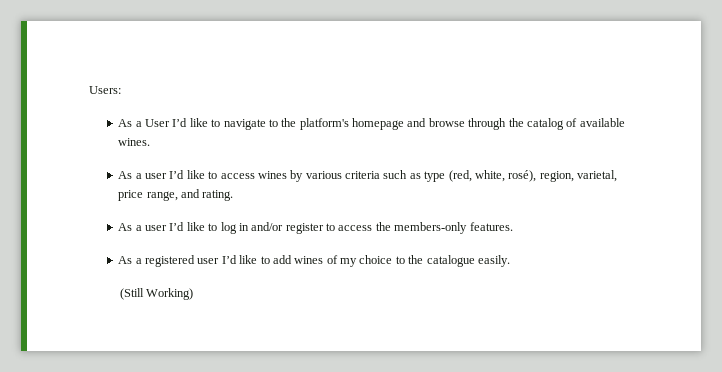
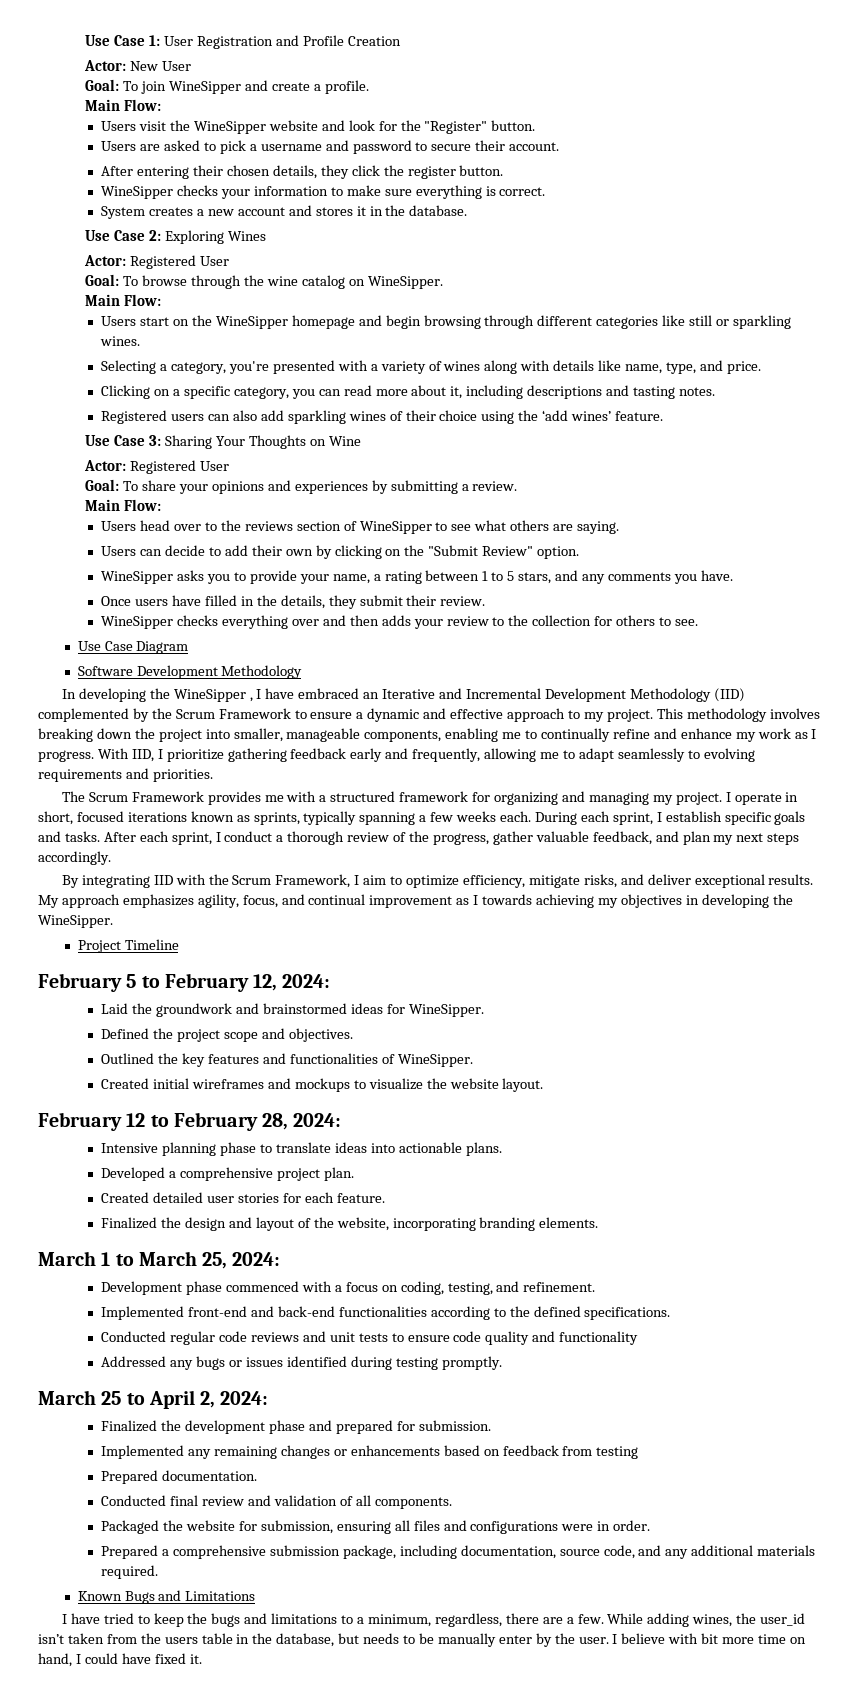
[89,86,121,94] [118,118,625,130] [118,138,151,146] [118,170,618,182] [118,189,234,201] [118,222,513,234] [118,255,510,267] [120,288,194,300] Users: // As a User I’d like to navigate to the platform's homepage and browse through the catalog of available wines. // As a user I’d like to access wines by various criteria such as type (red, white, rosé), region, varietal, price range, and rating. // As a user I’d like to log in and/or register to access the members-only features. // As a registered user I’d like to add wines of my choice to the catalogue easily. // (Still Working) -> [85,35,401,49] [84,60,192,71] [85,79,369,94] [85,99,162,111] [101,120,536,134] [101,140,560,154] [101,165,504,179] [101,185,546,199] [101,205,468,219] [85,230,266,244] [84,255,230,269] [85,274,443,289] [85,294,162,306] [101,315,791,329] [100,336,141,346] [101,360,761,374] [101,385,715,399] [101,410,664,424] [85,435,361,449] [84,460,230,474] [85,479,518,494] [85,499,162,511] [101,520,620,534] [101,545,580,559] [101,570,733,584] [101,595,486,609] [101,615,698,629] [77,641,189,654] [77,665,303,679] [61,688,745,702] [38,708,820,722] [38,728,817,742] [38,748,755,762] [38,768,213,782] [61,791,799,805] [38,811,806,825] [38,831,800,845] [38,851,111,865] [61,874,814,888] [38,894,793,908] [38,915,113,928] [77,939,179,953] [38,973,331,992] [101,1003,484,1017] [101,1028,353,1042] [101,1053,473,1067] [101,1078,544,1092] [38,1112,342,1131] [101,1142,502,1156] [101,1167,354,1181] [101,1192,385,1203] [101,1217,599,1231] [38,1251,281,1269] [101,1281,596,1295] [101,1306,671,1320] [101,1331,639,1345] [101,1356,502,1370] [38,1390,269,1409] [101,1420,491,1434] [101,1445,639,1459] [101,1470,258,1484] [101,1495,452,1509] [101,1520,651,1534] [101,1545,816,1559] [101,1565,159,1579] [77,1590,256,1604] [61,1613,806,1627] [38,1633,806,1647] [38,1653,202,1667] Use Case 1: User Registration and Profile Creation // Actor: New User // Goal: To join WineSipper and create a profile. // Main Flow: // Users visit the WineSipper website and look for the "Register" button. // Users are asked to pick a username and password to secure their account. // After entering their chosen details, they click the register button. // WineSipper checks your information to make sure everything is correct. // System creates a new account and stores it in the database. // Use Case 2: Exploring Wines // Actor: Registered User // Goal: To browse through the wine catalog on WineSipper. // Main Flow: // Users start on the WineSipper homepage and begin browsing through different categories like still or sparkling wines. // Selecting a category, you're presented with a variety of wines along with details like name, type, and price. // Clicking on a specific category, you can read more about it, including descriptions and tasting notes. // Registered users can also add sparkling wines of their choice using the ‘add wines’ feature. // Use Case 3: Sharing Your Thoughts on Wine // Actor: Registered User // Goal: To share your opinions and experiences by submitting a review. // Main Flow: // Users head over to the reviews section of WineSipper to see what others are saying. // Users can decide to add their own by clicking on the "Submit Review" option. // WineSipper asks you to provide your name, a rating between 1 to 5 stars, and any comments you have. // Once users have filled in the details, they submit their review. // WineSipper checks everything over and then adds your review to the collection for others to see. // Use Case Diagram // Software Development Methodology // In developing the WineSipper , I have embraced an Iterative and Incremental Development Methodology (IID) complemented by the Scrum Framework to ensure a dynamic and effective approach to my project. This methodology involves breaking down the project into smaller, manageable components, enabling me to continually refine and enhance my work as I progress. With IID, I prioritize gathering feedback early and frequently, allowing me to adapt seamlessly to evolving requirements and priorities. // The Scrum Framework provides me with a structured framework for organizing and managing my project. I operate in short, focused iterations known as sprints, typically spanning a few weeks each. During each sprint, I establish specific goals and tasks. After each sprint, I conduct a thorough review of the progress, gather valuable feedback, and plan my next steps accordingly. // By integrating IID with the Scrum Framework, I aim to optimize efficiency, mitigate risks, and deliver exceptional results. My approach emphasizes agility, focus, and continual improvement as I towards achieving my objectives in developing the WineSipper. // Project Timeline // February 5 to February 12, 2024: // Laid the groundwork and brainstormed ideas for WineSipper. // Defined the project scope and objectives. // Outlined the key features and functionalities of WineSipper. // Created initial wireframes and mockups to visualize the website layout. // February 12 to February 28, 2024: // Intensive planning phase to translate ideas into actionable plans. // Developed a comprehensive project plan. // Created detailed user stories for each feature. // Finalized the design and layout of the website, incorporating branding elements. // March 1 to March 25, 2024: // Development phase commenced with a focus on coding, testing, and refinement. // Implemented front-end and back-end functionalities according to the defined specifications. // Conducted regular code reviews and unit tests to ensure code quality and functionality // Addressed any bugs or issues identified during testing promptly. // March 25 to April 2, 2024: // Finalized the development phase and prepared for submission. // Implemented any remaining changes or enhancements based on feedback from testing // Prepared documentation. // Conducted final review and validation of all components. // Packaged the website for submission, ensuring all files and configurations were in order. // Prepared a comprehensive submission package, including documentation, source code, and any additional materials required. // Known Bugs and Limitations // I have tried to keep the bugs and limitations to a minimum, regardless, there are a few. While adding wines, the user_id isn’t taken from the users table in the database, but needs to be manually enter by the user. I believe with bit more time on hand, I could have fixed it.

